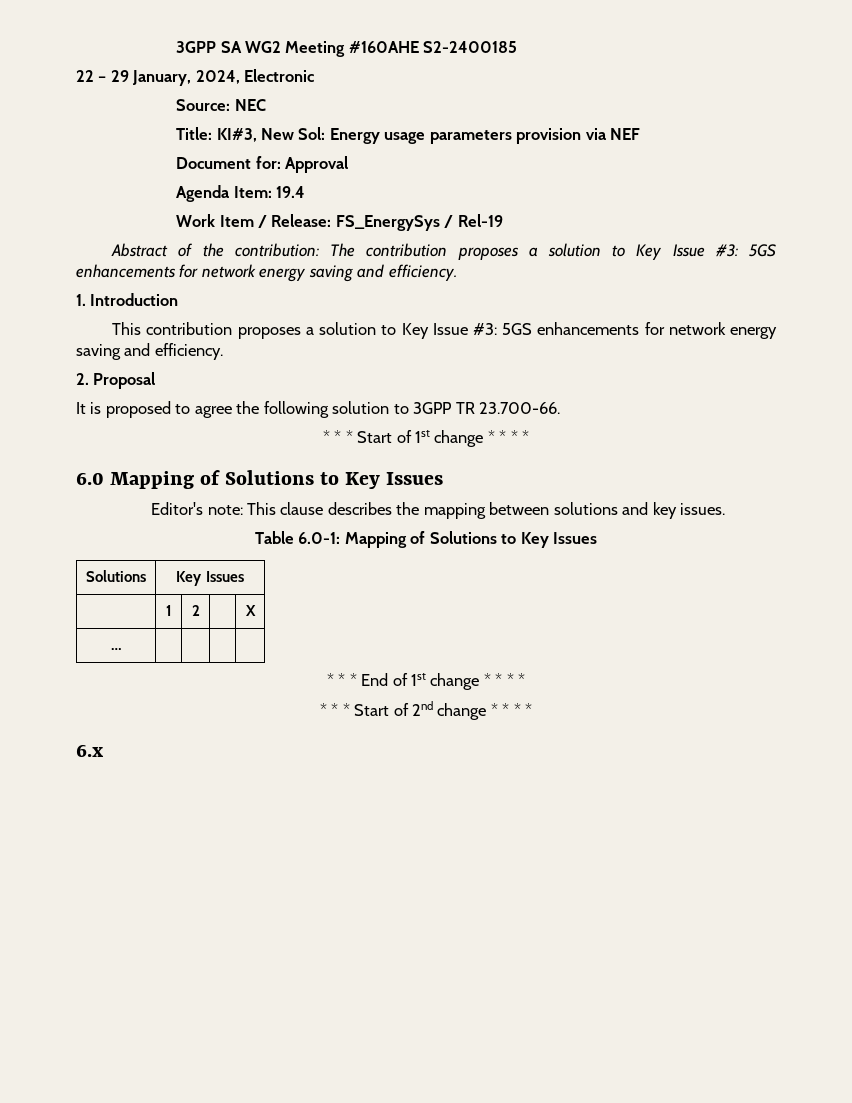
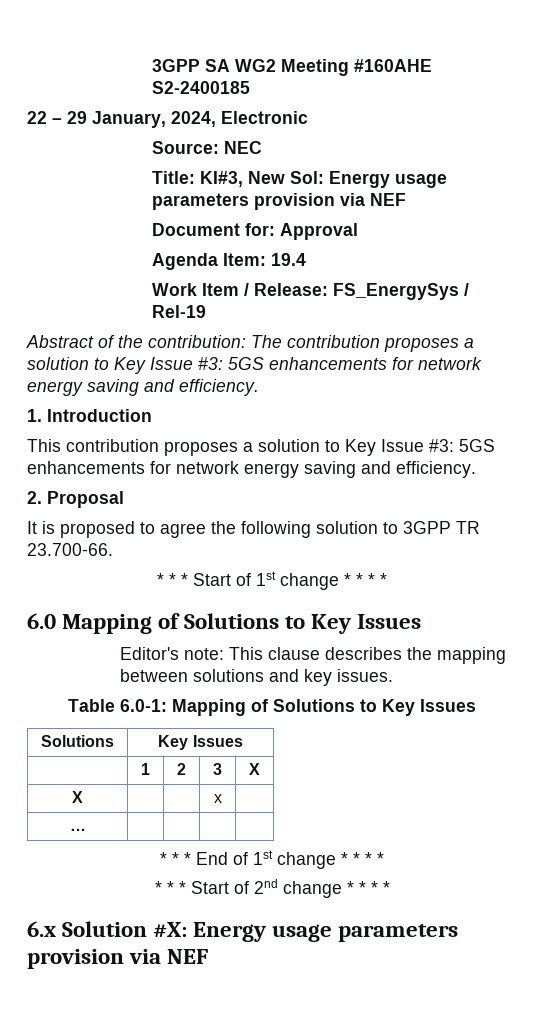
[244,605,256,616] | X -> [213,763,222,775] [249,763,260,775] [72,791,83,803] [213,794,222,803] 3 | X // X | | | x |
(104, 750) none -> [62,921,459,942] [27,949,209,969] Solution #X: Energy usage parameters provision via NEF

